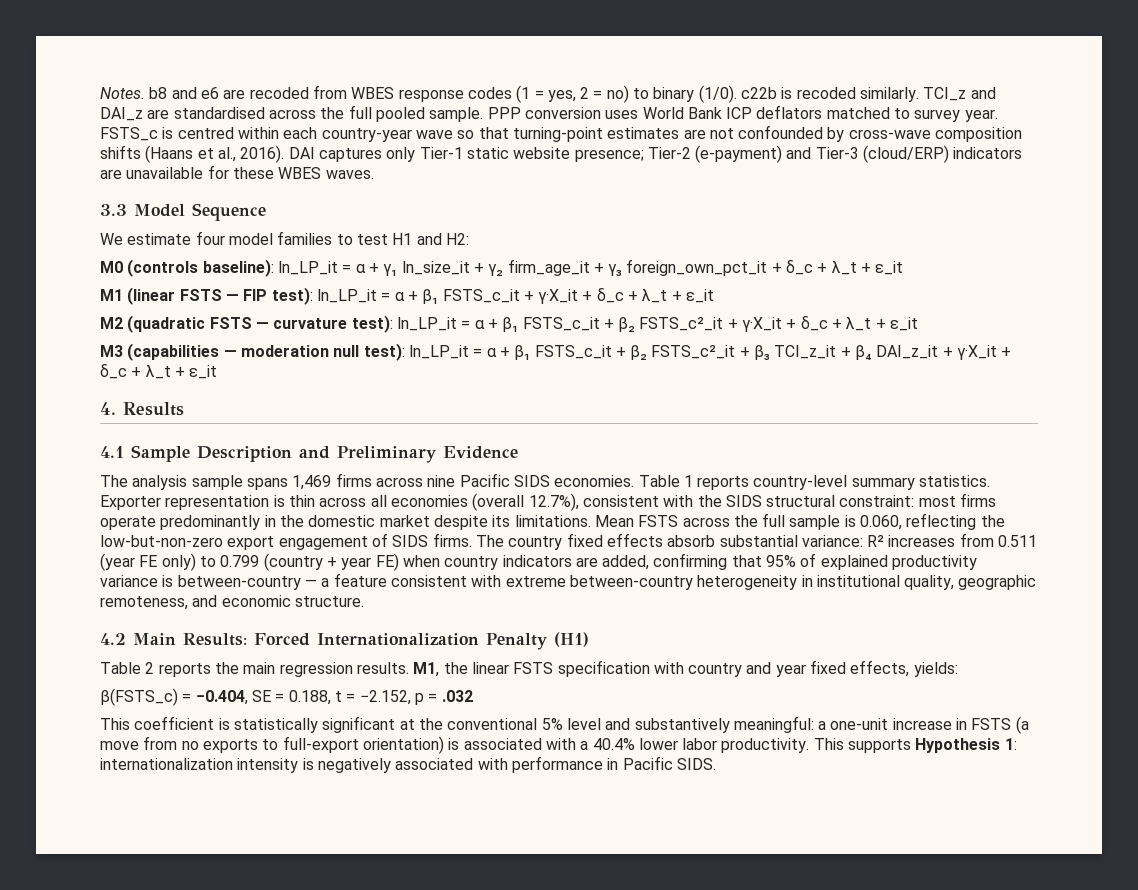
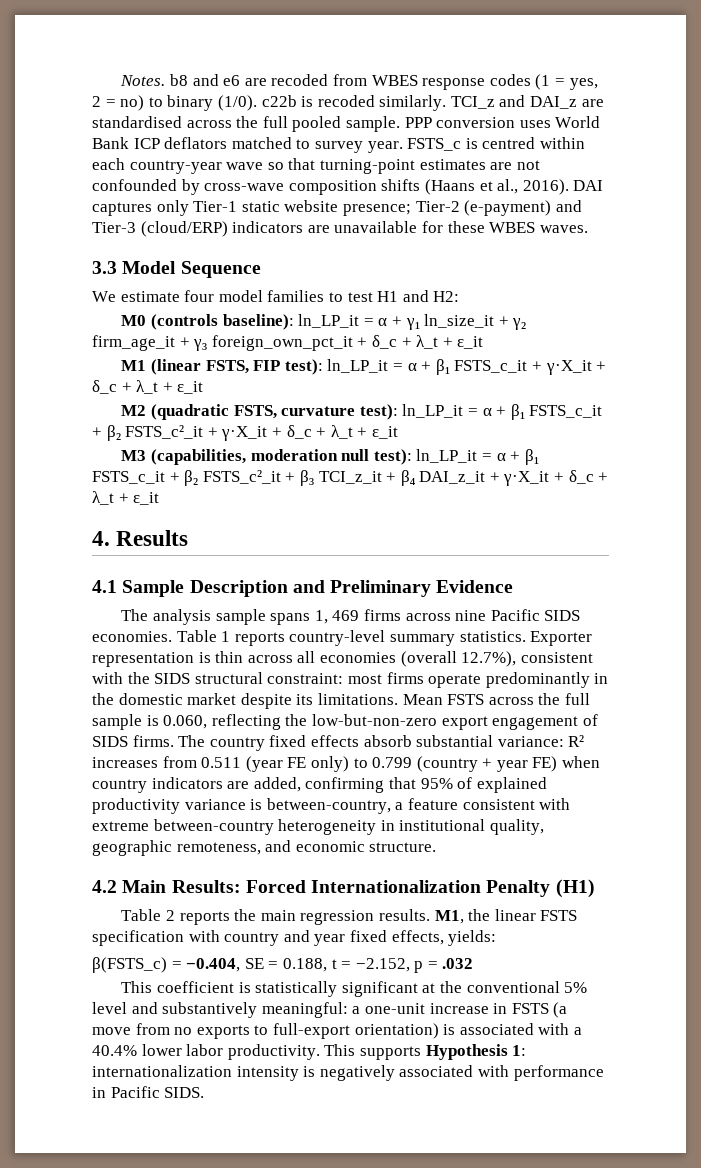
[179,289,239,301] FSTS — -> [205,360,249,374] FSTS,
[209,317,269,329] FSTS — -> [233,405,277,419] FSTS,
[127,343,237,361] (capabilities — -> [151,449,247,465] (capabilities,
[292,475,332,490] 1,469 -> [314,610,360,624] 1, 469
[177,575,317,590] between-country — -> [266,798,391,814] between-country,

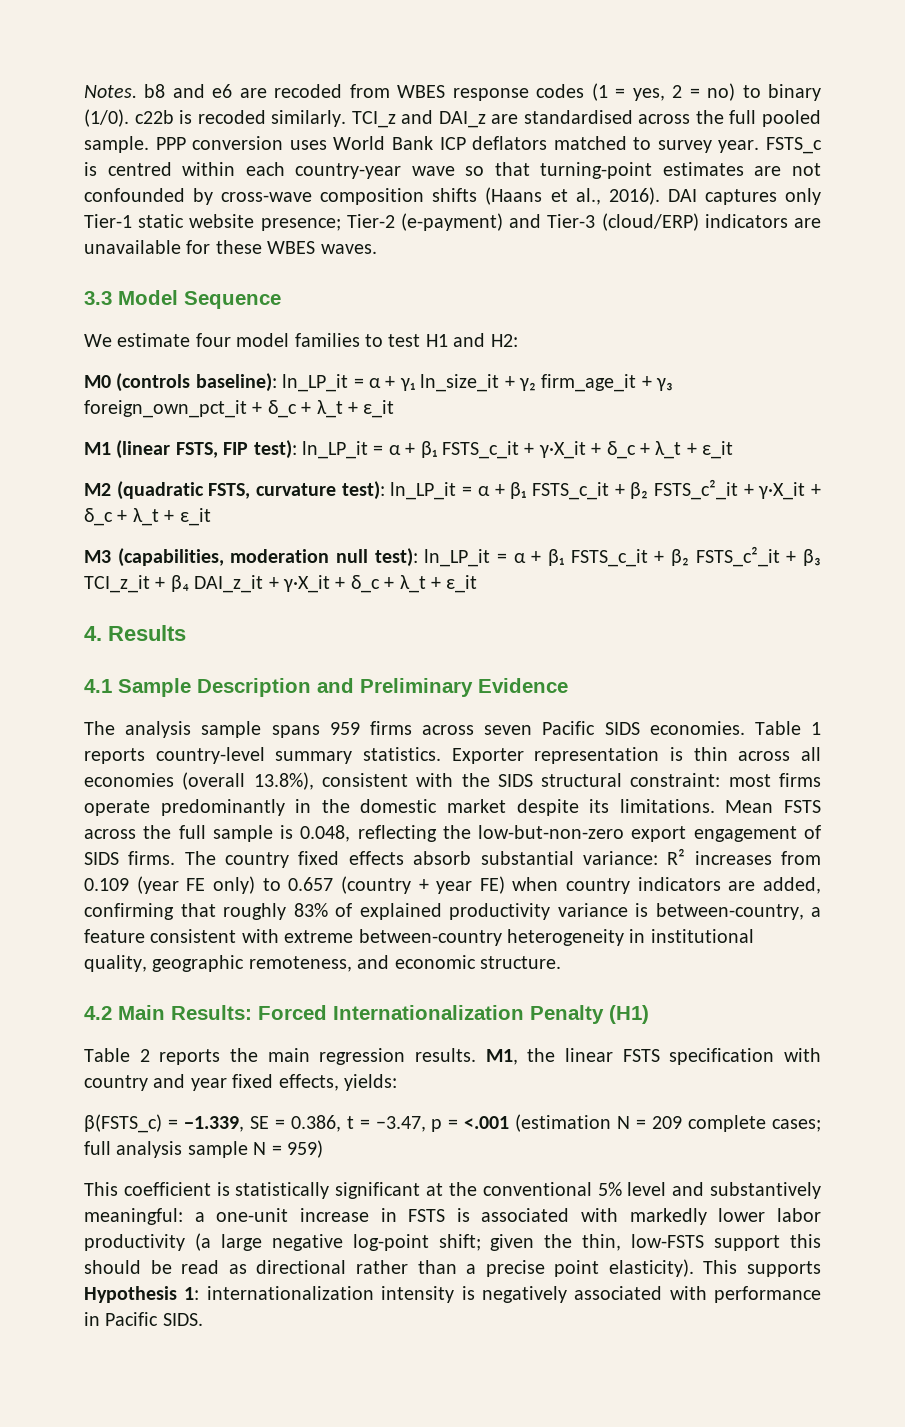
[314,610,360,624] 1, 469 -> [329,722,360,735] 959
[455,610,487,621] nine -> [484,725,533,735] seven
[461,651,517,667] 12.7%), -> [253,772,314,790] 13.8%),
[163,715,208,729] 0.060, -> [300,825,351,842] 0.048,
[201,757,242,768] 0.511 -> [84,878,129,891] 0.109
[372,757,413,768] 0.799 -> [288,877,334,891] 0.657
[420,778,453,789] 95% -> [223,903,328,920] roughly 83%
[186,958,241,972] −0.404, -> [183,1116,244,1132] −1.339,
[282,958,327,972] 0.188, -> [290,1115,341,1132] 0.386,
[355,958,410,972] −2.152, -> [375,1116,426,1132] −3.47,
[442,958,474,969] .032 -> [464,1114,822,1132] [84,1140,323,1158] <.001 (estimation N = 209 complete cases; full analysis sample N = 959)
[553,1002,568,1018] [92,1023,582,1039] [92,1044,320,1060] (a move from no exports to full-export orientation) is associated with a 40.4% lower labor productivity. -> [456,1208,821,1225] [84,1233,822,1251] [84,1259,694,1277] is associated with markedly lower labor productivity (a large negative log-point shift; given the thin, low-FSTS support this should be read as directional rather than a precise point elasticity).

